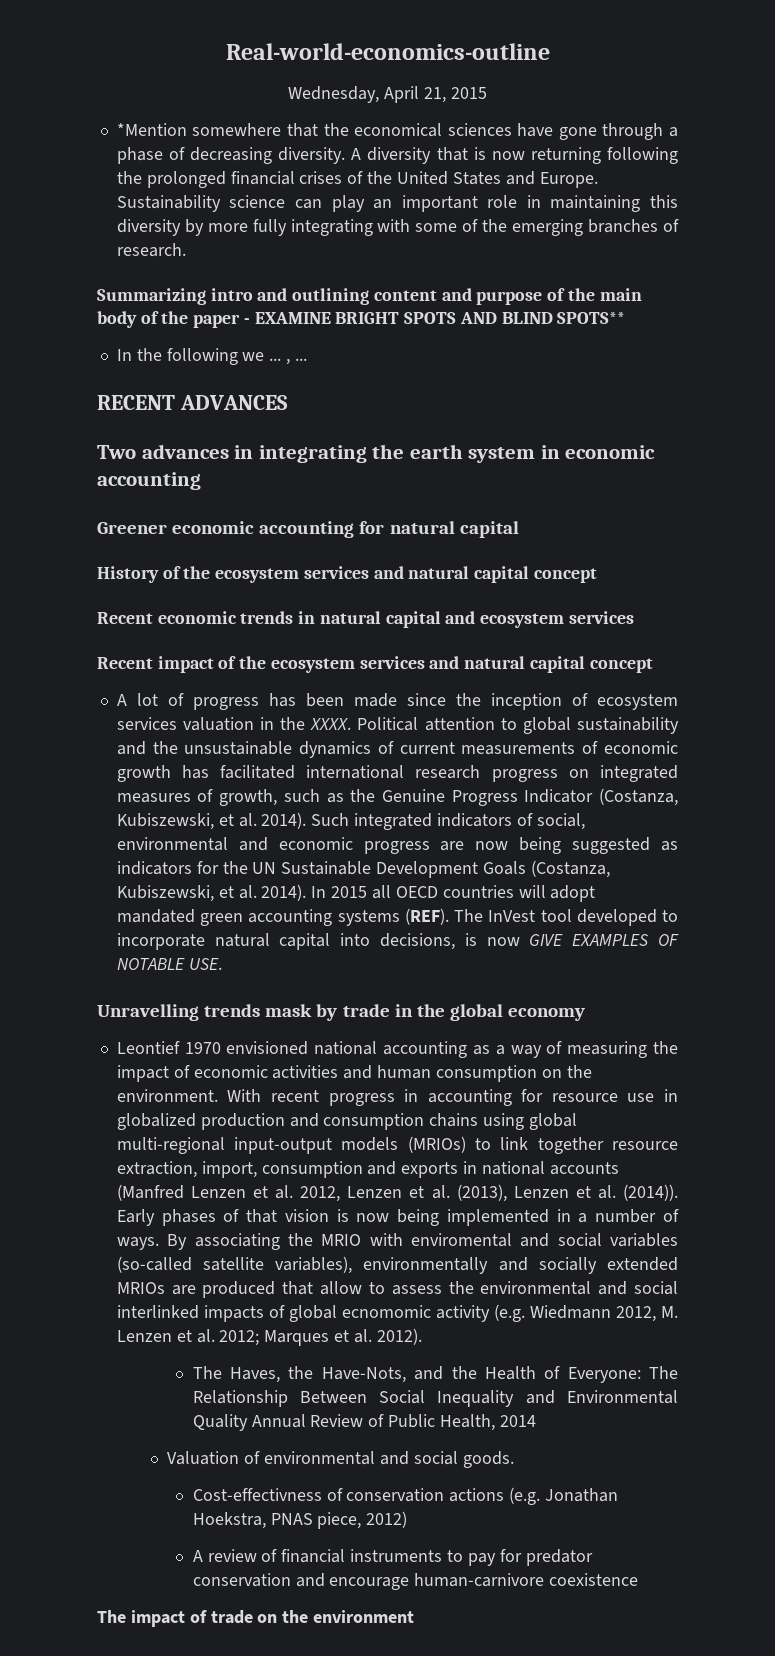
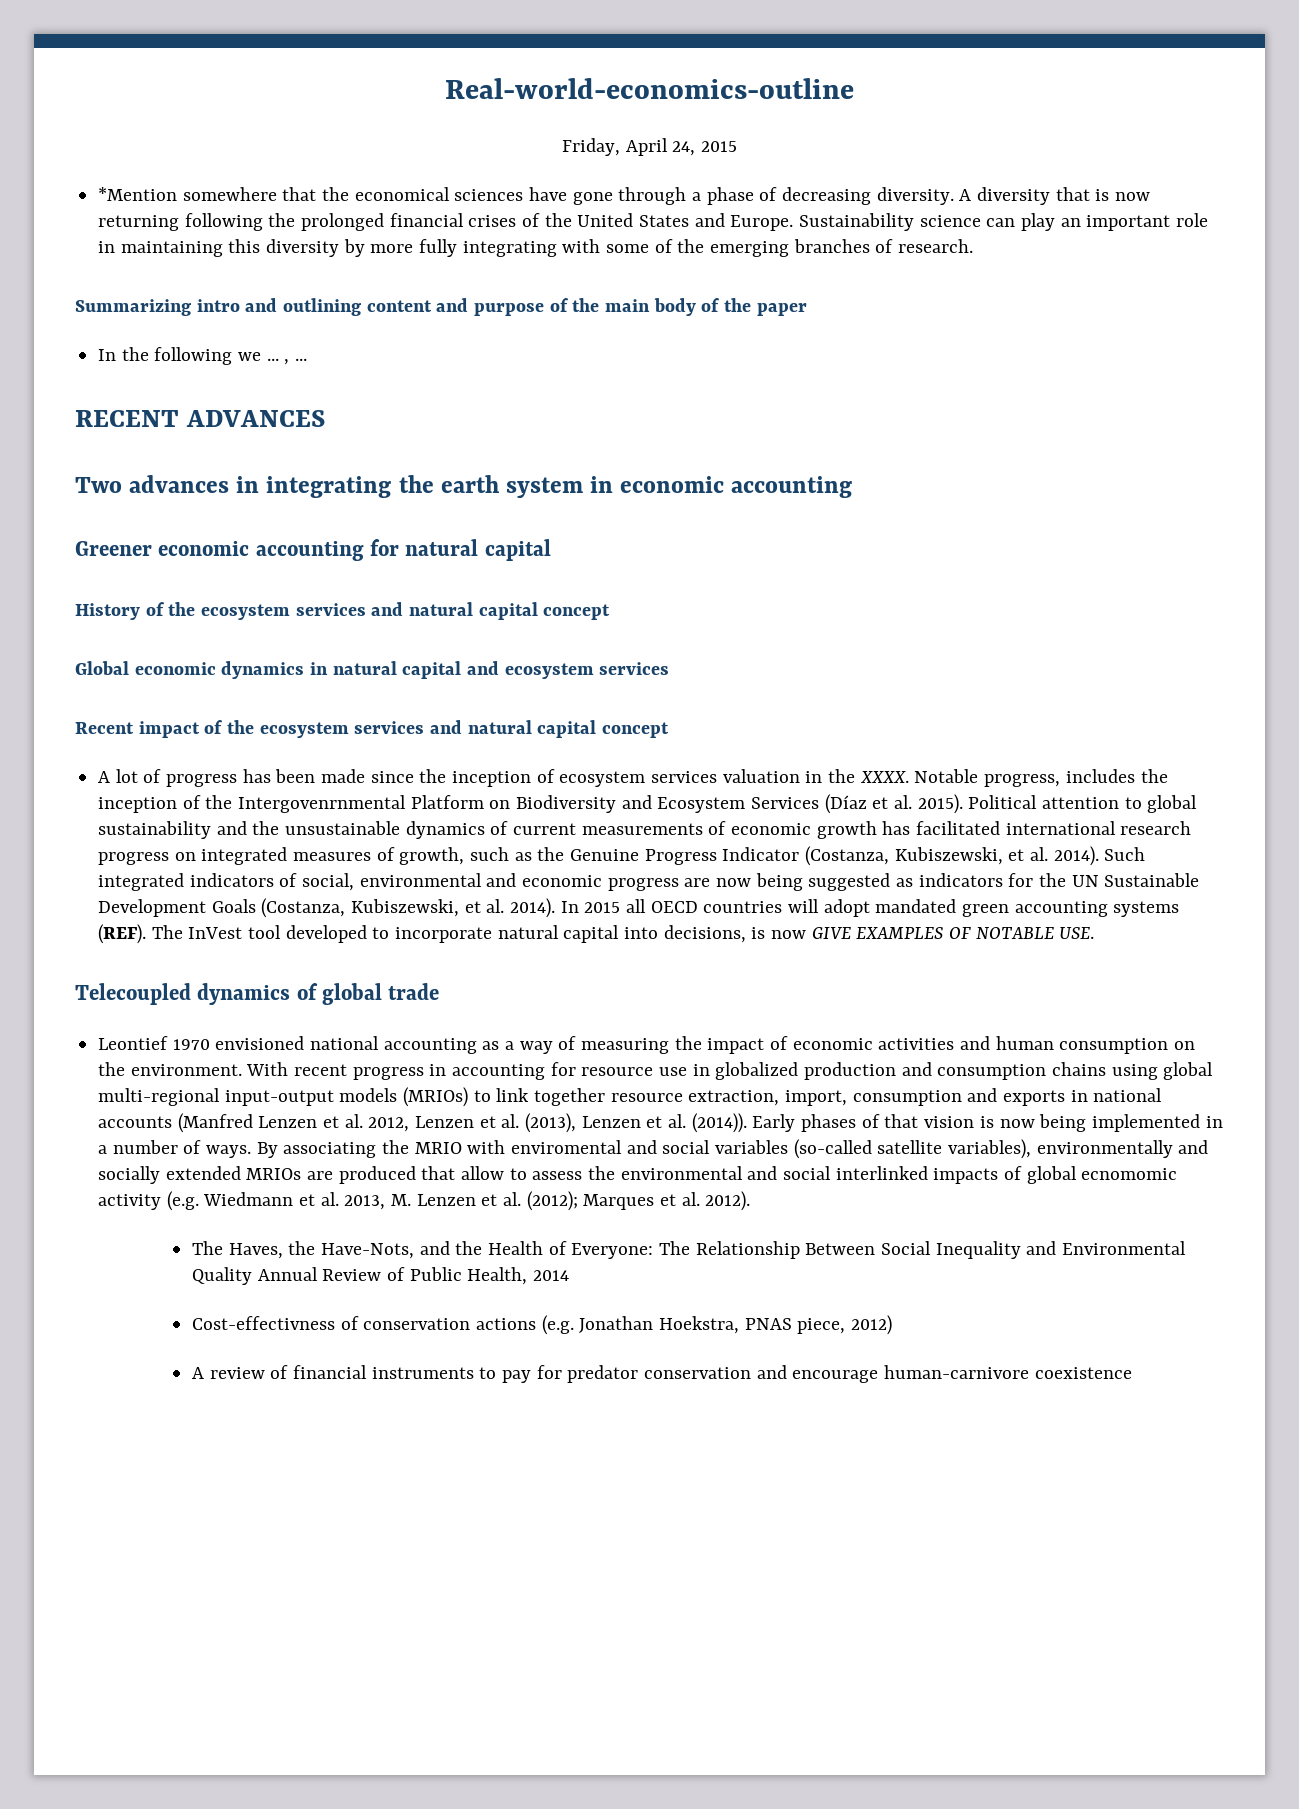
[288,86,446,103] Wednesday, April 21, -> [561,138,696,156] Friday, April 24,
[243,312,626,324] - EXAMINE BRIGHT SPOTS AND BLIND SPOTS** -> (807, 309) none
[97,611,294,624] Recent economic trends -> [75,661,305,679] Global economic dynamics
(352, 724) none -> [914,769,1168,787] [98,794,963,814] Notable progress, includes the inception of the Intergovenrnmental Platform on Biodiversity and Ecosystem Services (Díaz et al. 2015).
[97,1004,586,1021] Unravelling trends mask by trade in the global economy -> [75,983,440,1005] Telecoupled dynamics of global trade
[615,1306,656,1322] 2012, -> [299,1192,386,1210] et al. 2013,
[219,1330,260,1346] 2012; -> [526,1191,578,1211] (2012);
[167,1451,514,1468] // Valuation of environmental and social goods. -> (570, 1275) none
[97,1610,415,1627] // The impact of trade on the environment -> (1132, 1373) none

